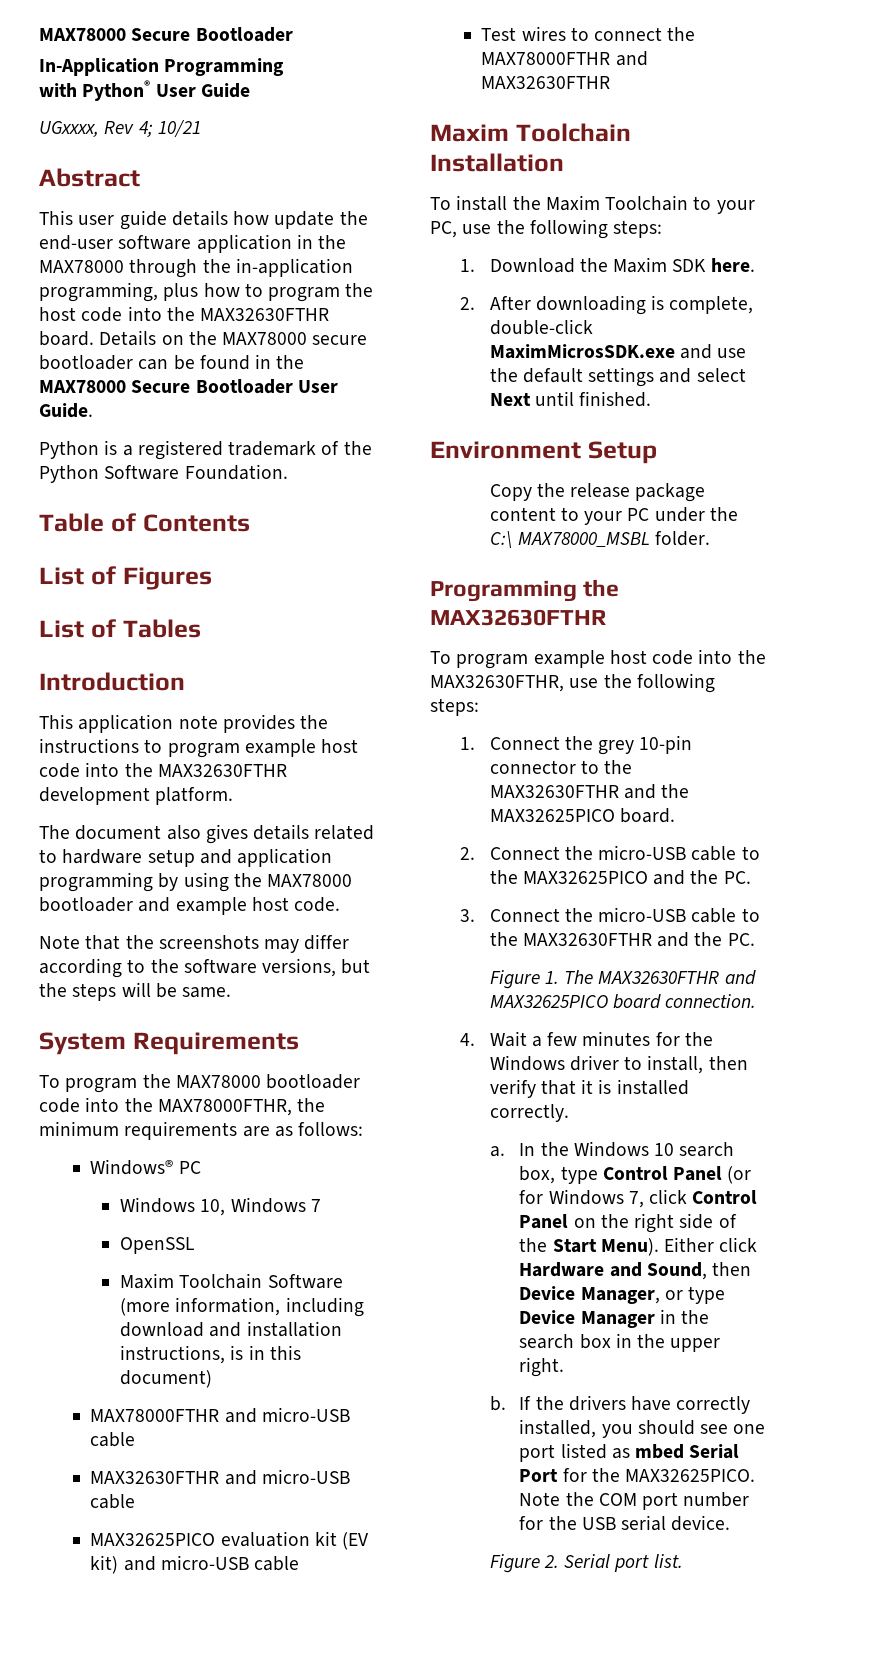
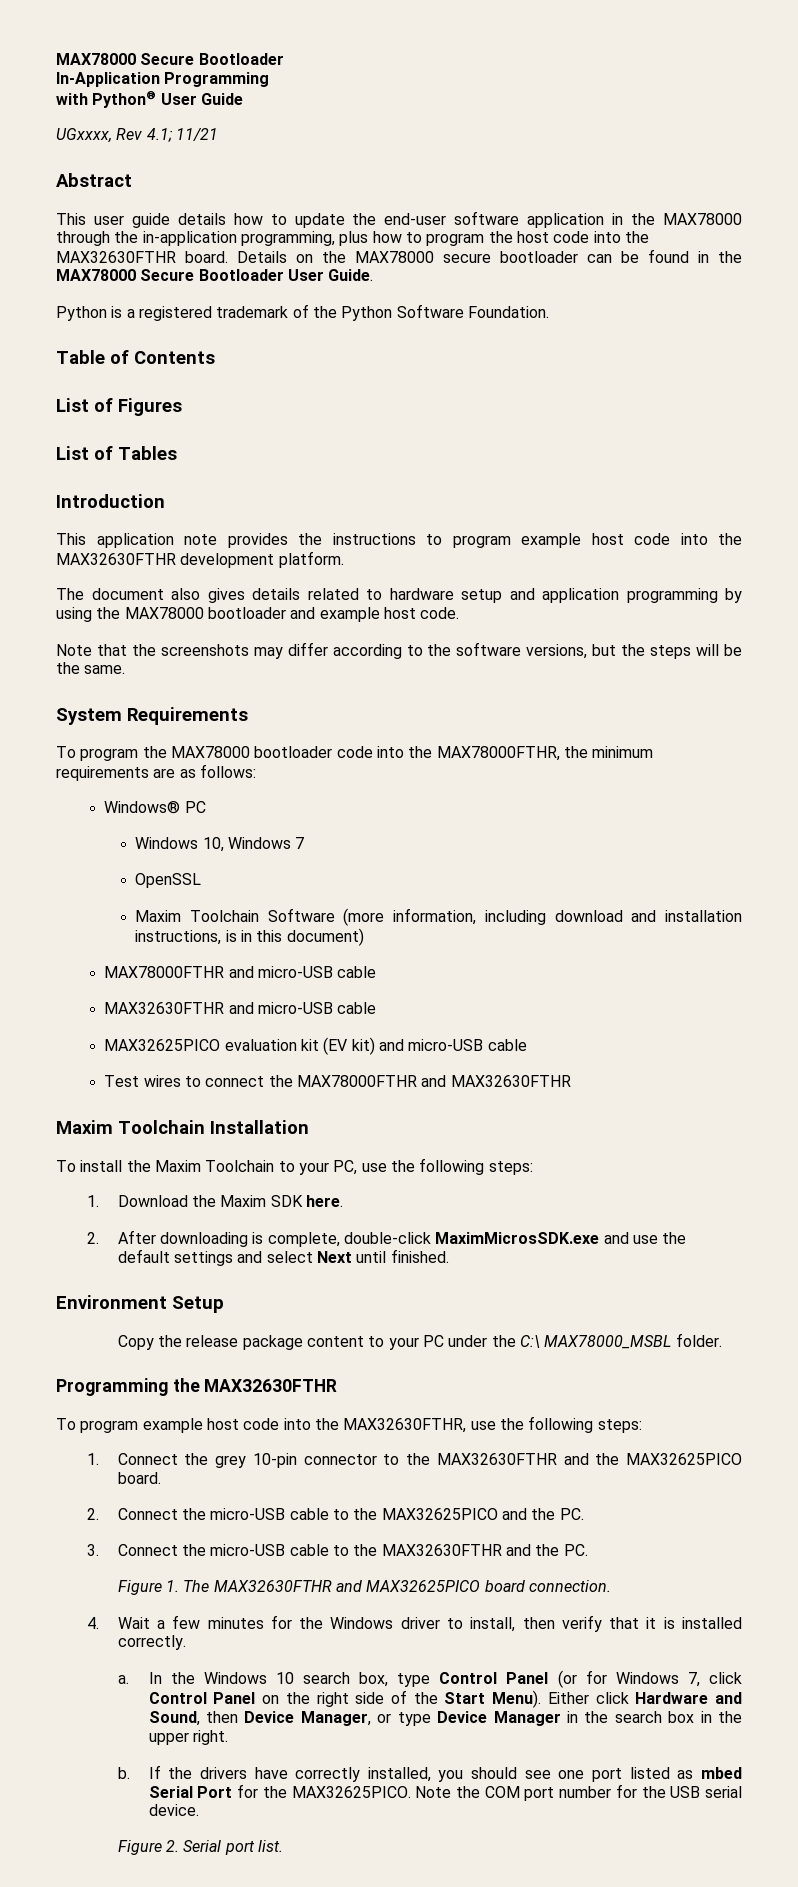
[138,120,201,138] 4; 10/21 -> [146,128,218,142] 4.1; 11/21
(270, 218) none -> [270,214,287,225] to
(177, 990) none -> [56,662,80,674] the

